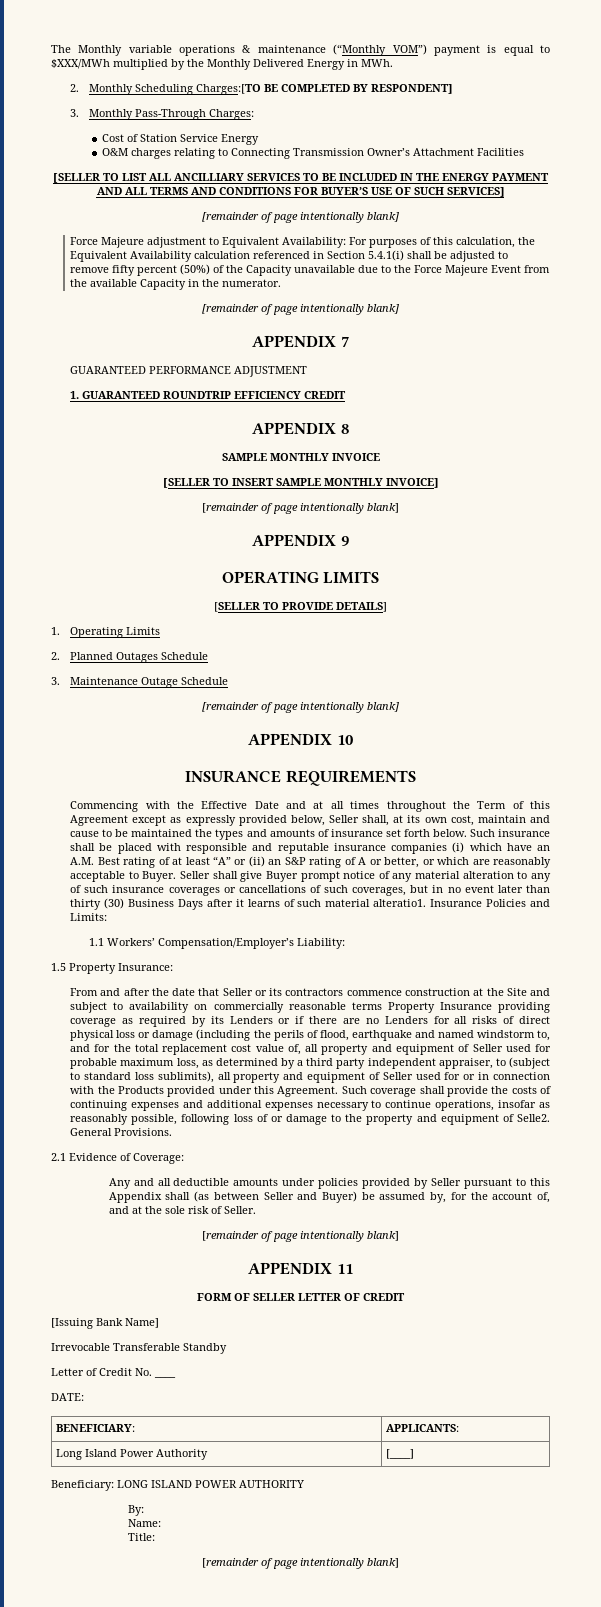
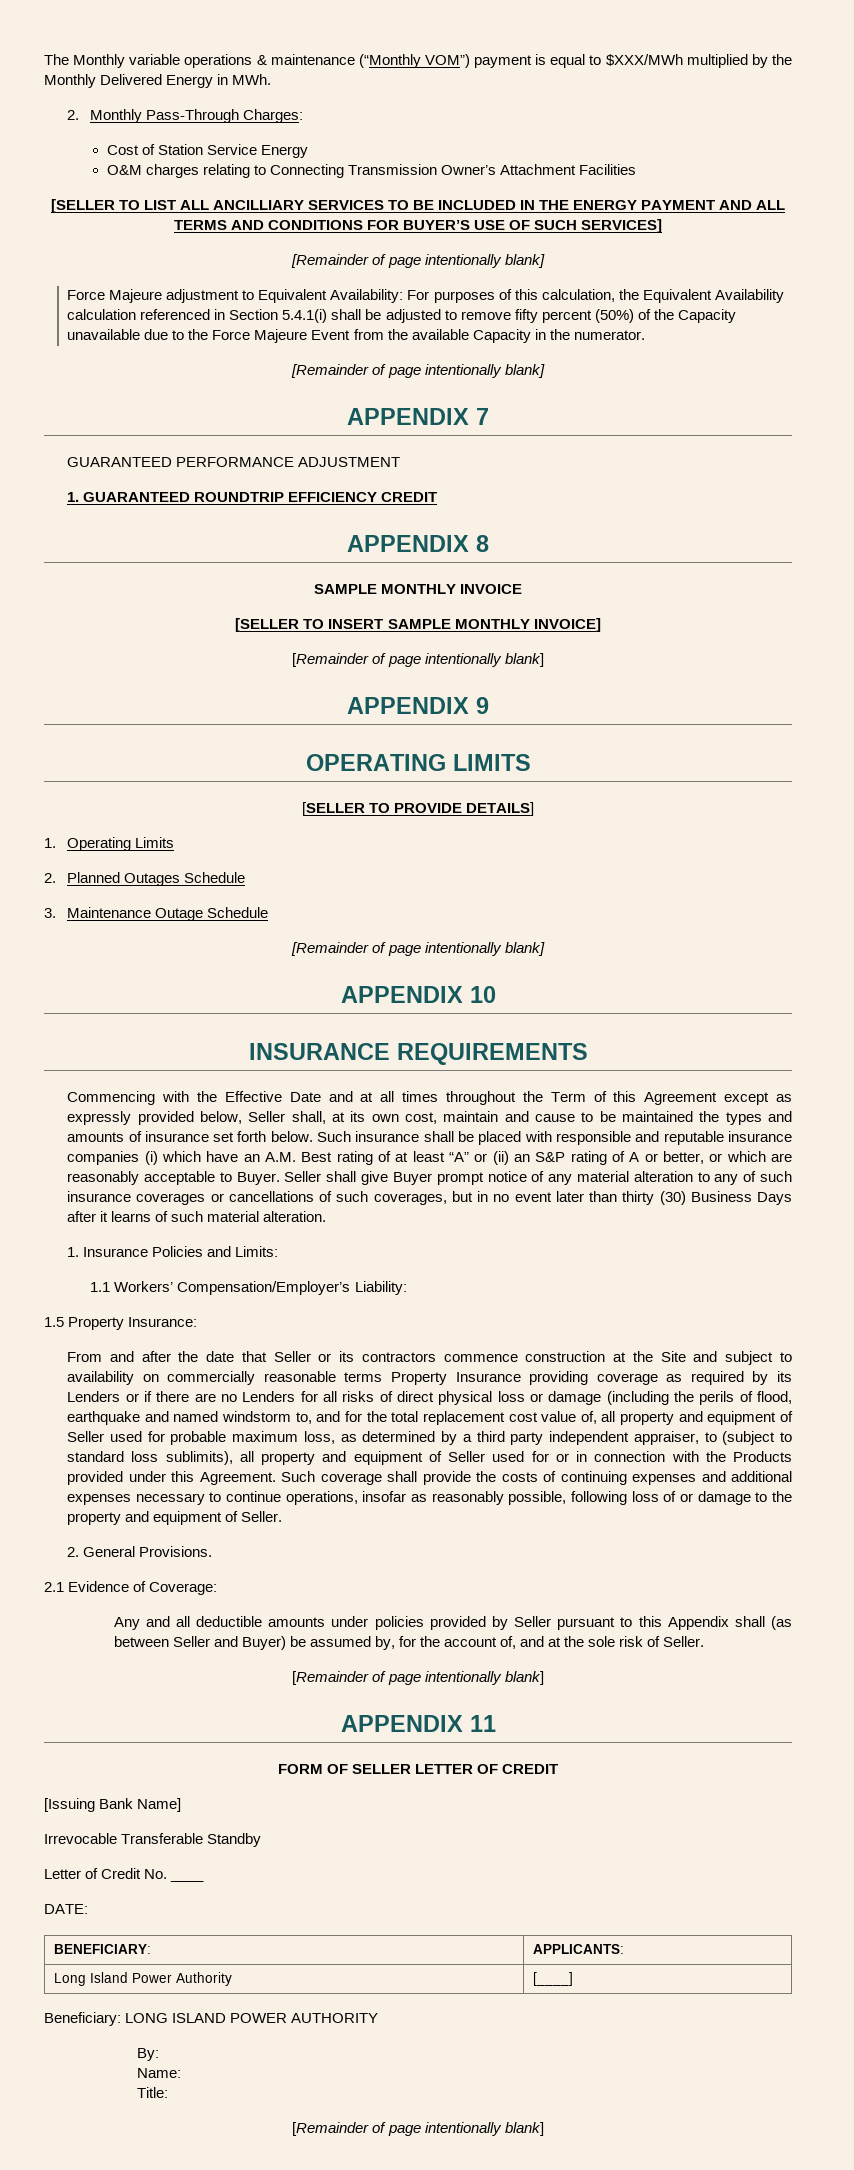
[135,84,454,95] [70,109,134,120] Scheduling Charges:[TO BE COMPLETED BY RESPONDENT] // 3. Monthly -> (143, 116) none
[202,212,259,222] [remainder -> [291,254,370,268] [Remainder
[202,304,259,314] [remainder -> [291,364,370,378] [Remainder
[202,503,259,513] [remainder -> [292,653,370,667] [Remainder
[202,702,259,712] [remainder -> [291,942,370,956] [Remainder
[373,899,427,907] alteratio1. -> [263,1211,327,1222] [67,1247,80,1257] alteration. // 1.
[517,1114,550,1122] Selle2. -> [241,1511,283,1522] [67,1547,80,1557] Seller. // 2.
[202,1231,259,1241] [remainder -> [292,1671,370,1685] [Remainder
[202,1558,259,1568] [remainder -> [292,2122,370,2136] [Remainder

